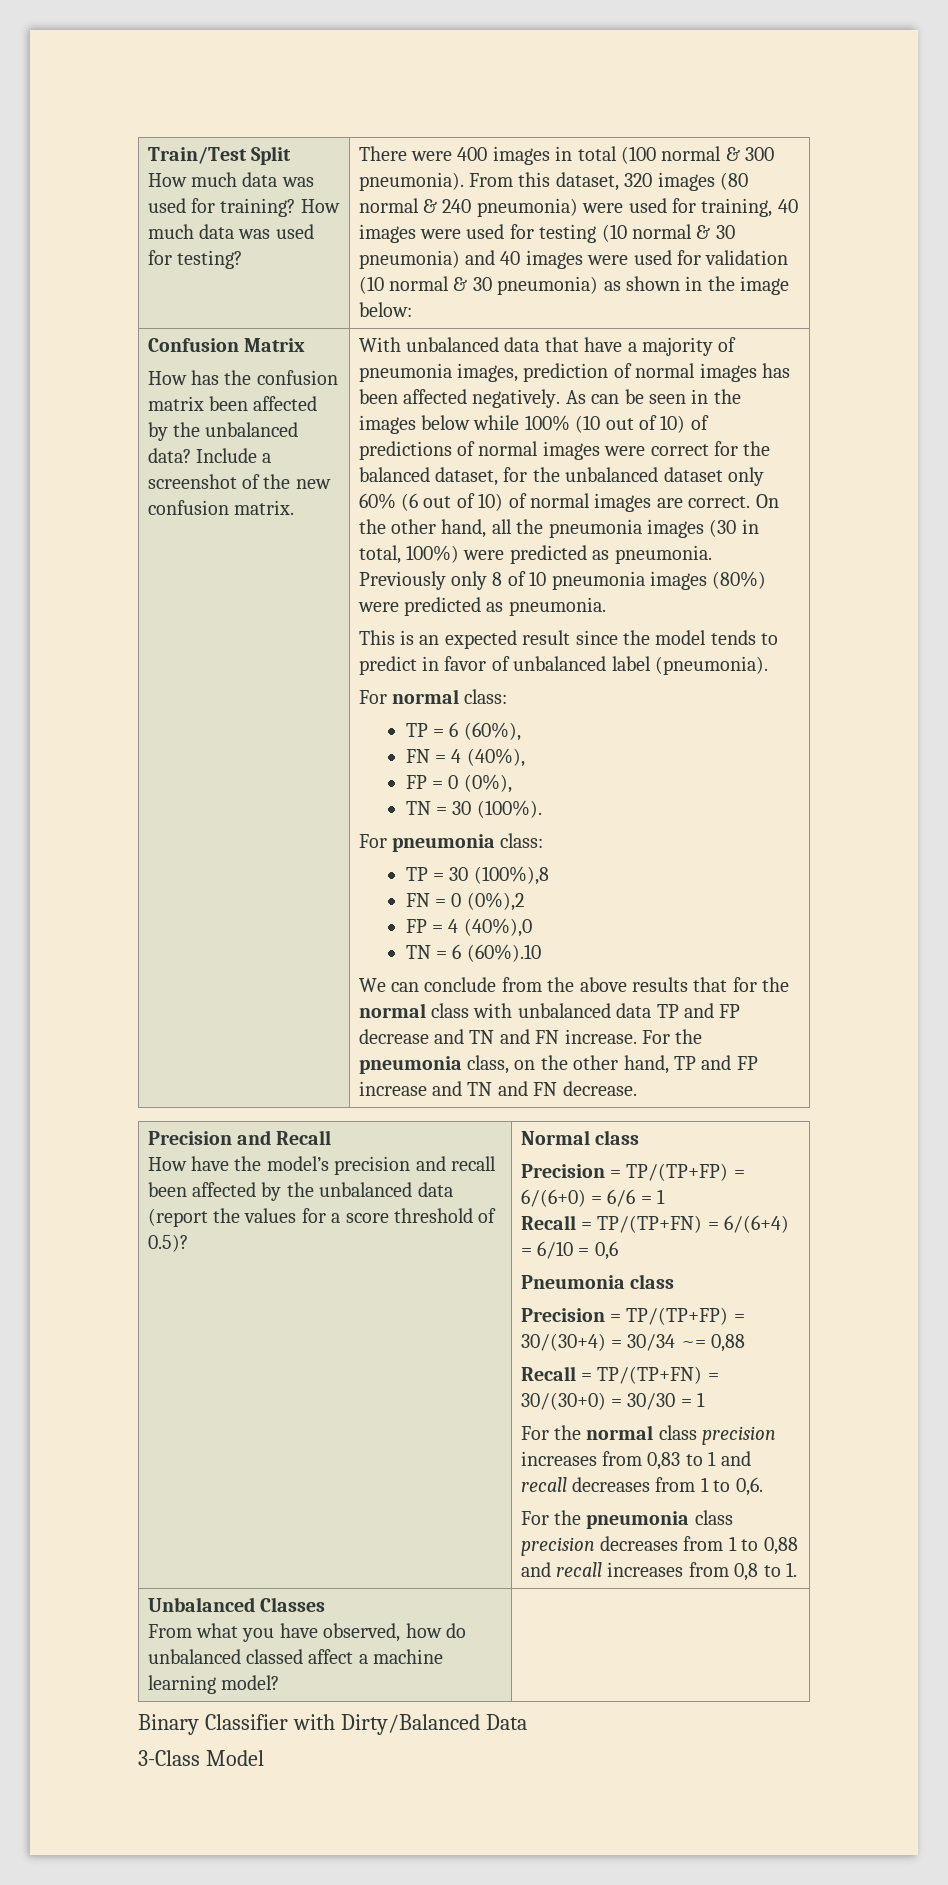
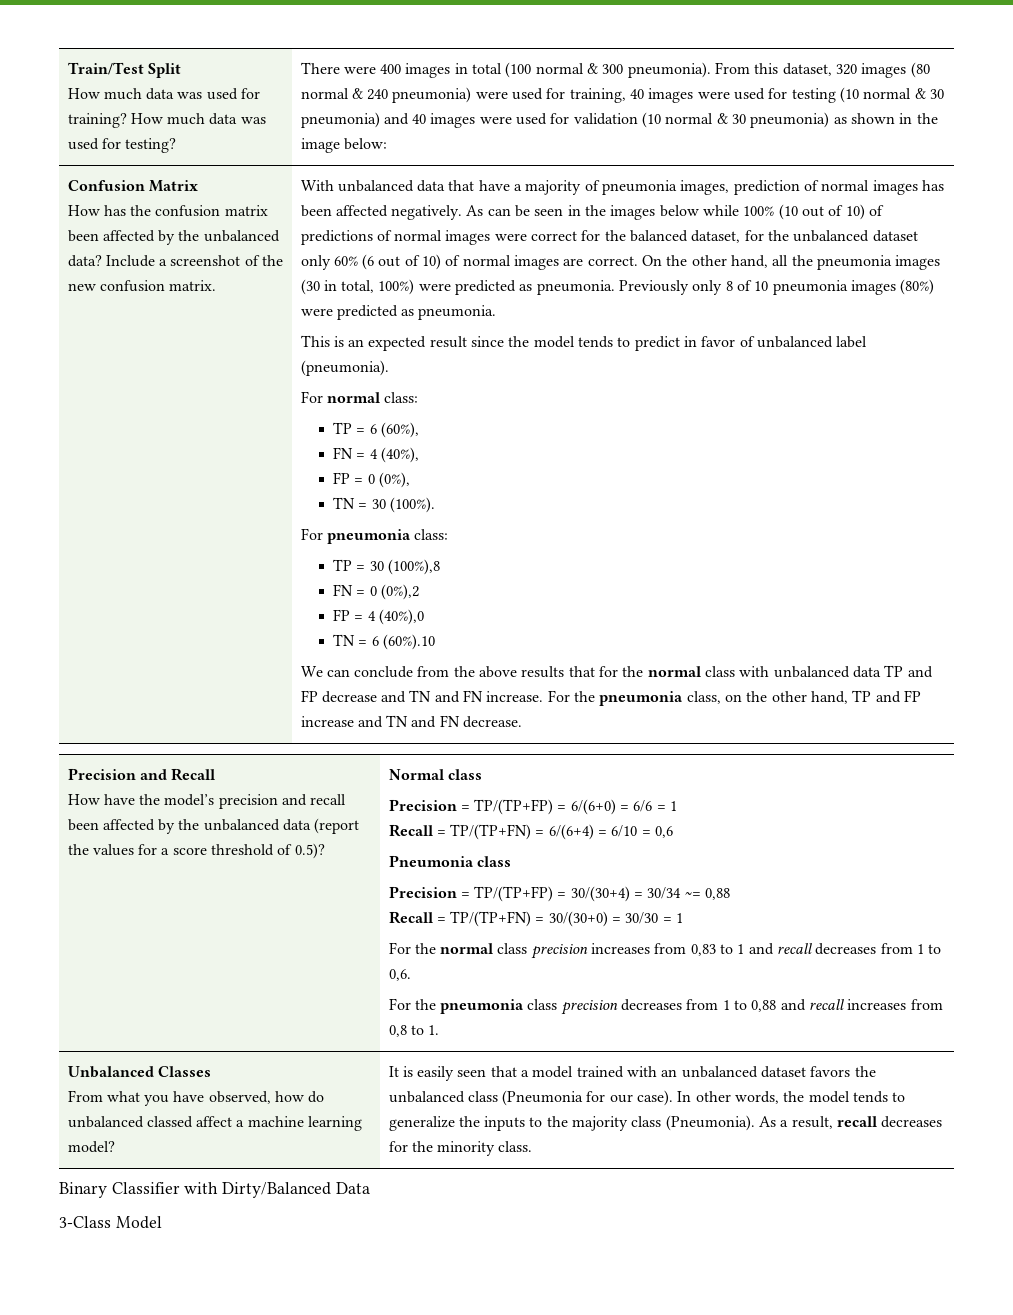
(280, 1682) none -> [388,1066,876,1081] [388,1090,906,1106] [388,1115,943,1131] [388,1141,533,1156] It is easily seen that a model trained with an unbalanced dataset favors the unbalanced class (Pneumonia for our case). In other words, the model tends to generalize the inputs to the majority class (Pneumonia). As a result, recall decreases for the minority class.

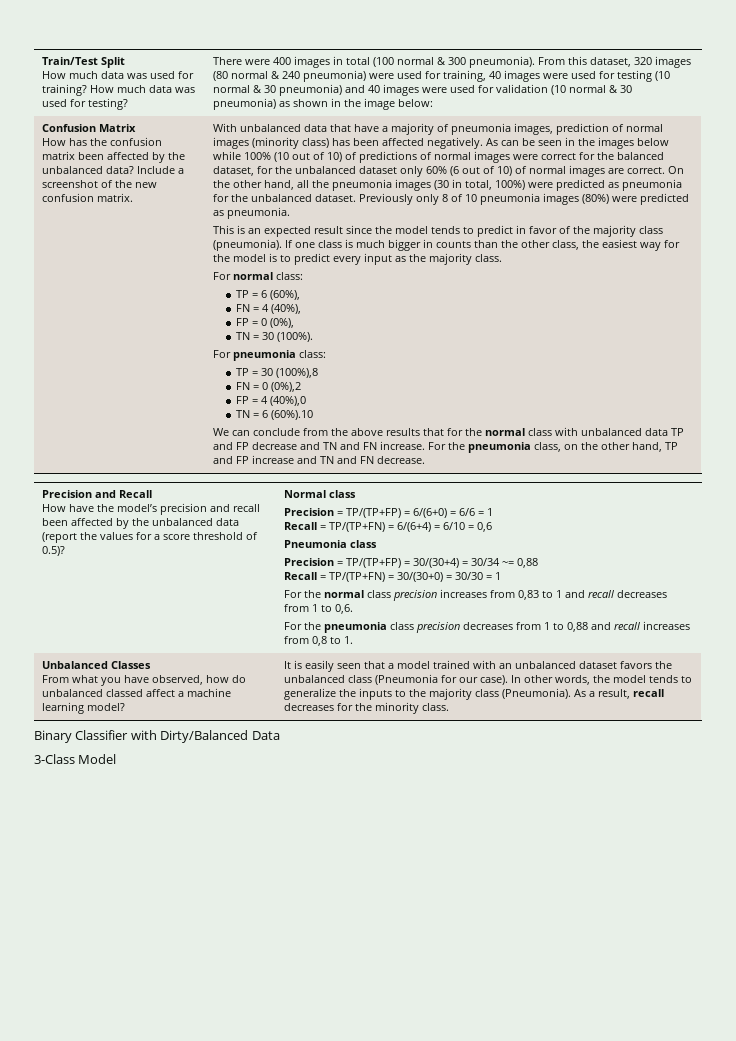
(918, 187) none -> [252,137,330,149] (minority class)
[536,280,615,295] pneumonia. -> [622,179,683,191] [213,194,357,202] pneumonia for the unbalanced dataset.
[756,336,868,348] [300,360,389,376] unbalanced label (pneumonia). -> [573,225,664,237] [213,239,681,251] [213,253,503,265] the majority class (pneumonia). If one class is much bigger in counts than the other class, the easiest way for the model is to predict every input as the majority class.

